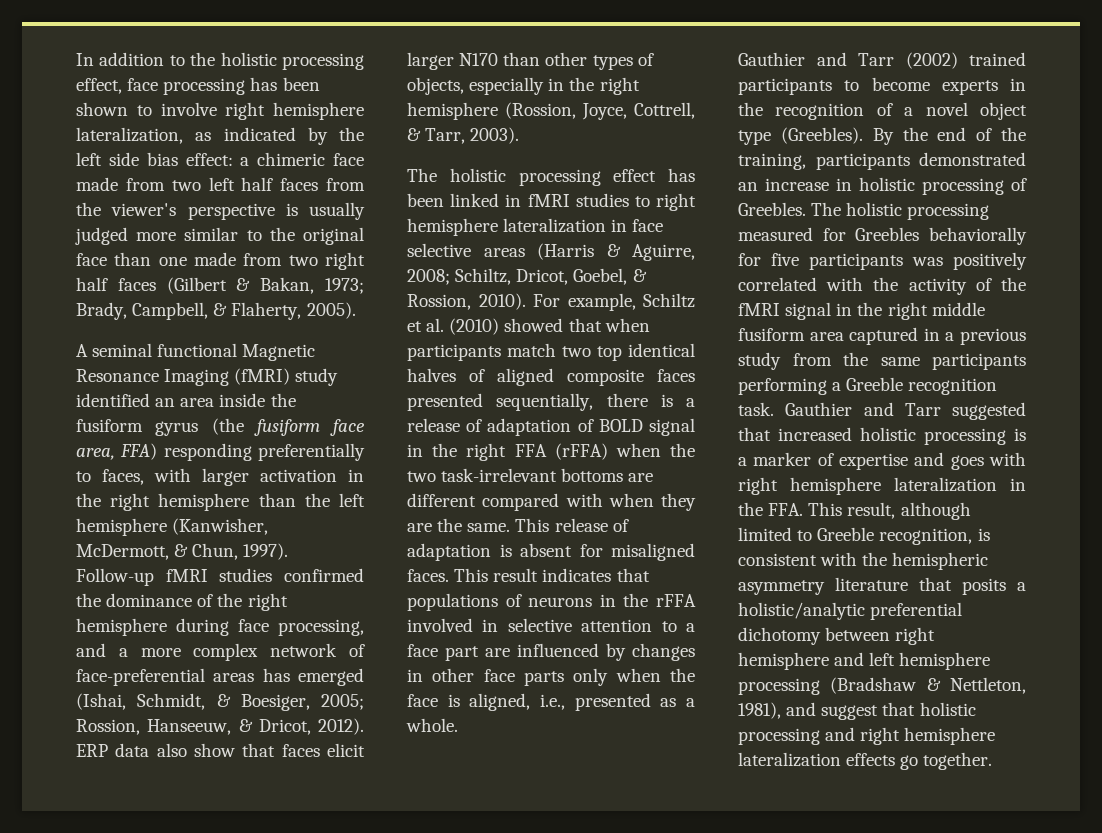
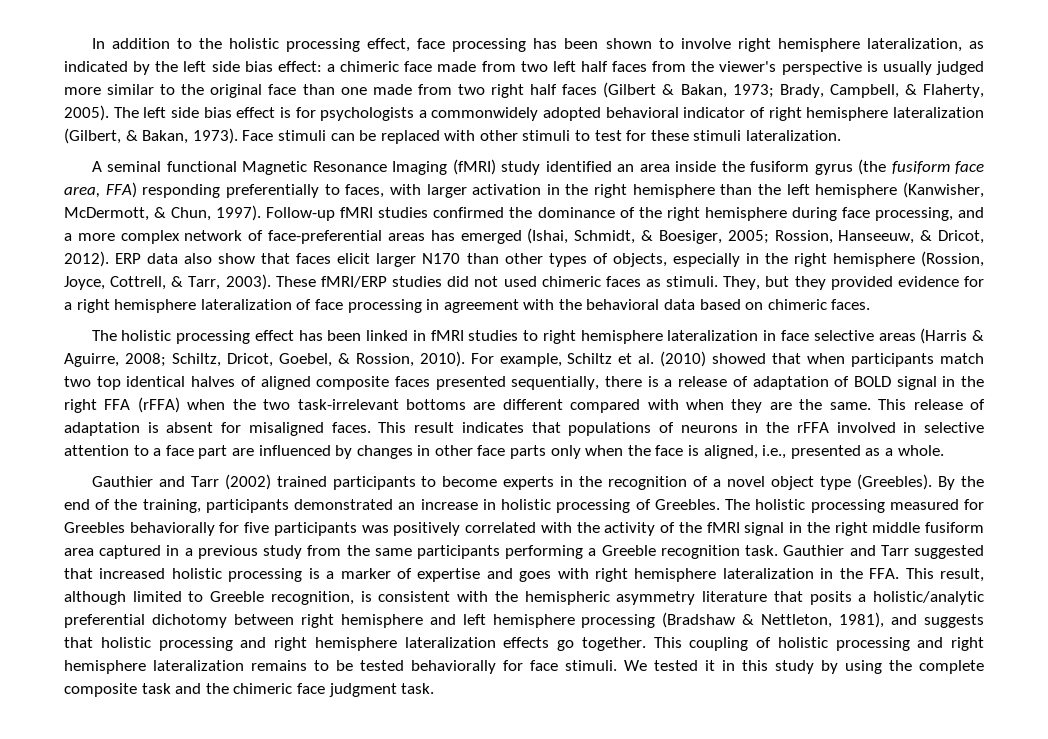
(356, 310) none -> [113,107,984,121] [64,128,842,144] The left side bias effect is for psychologists a commonwidely adopted behavioral indicator of right hemisphere lateralization (Gilbert, & Bakan, 1973). Face stimuli can be replaced with other stimuli to test for these stimuli lateralization.
(520, 135) none -> [275,276,984,290] [64,299,871,313] These fMRI/ERP studies did not used chimeric faces as stimuli. They, but they provided evidence for a right hemisphere lateralization of face processing in agreement with the behavioral data based on chimeric faces.
[821,705,879,720] suggest -> [924,614,985,628] suggests
(993, 761) none -> [653,637,984,651] [64,660,984,674] [64,683,435,697] This coupling of holistic processing and right hemisphere lateralization remains to be tested behaviorally for face stimuli. We tested it in this study by using the complete composite task and the chimeric face judgment task.

